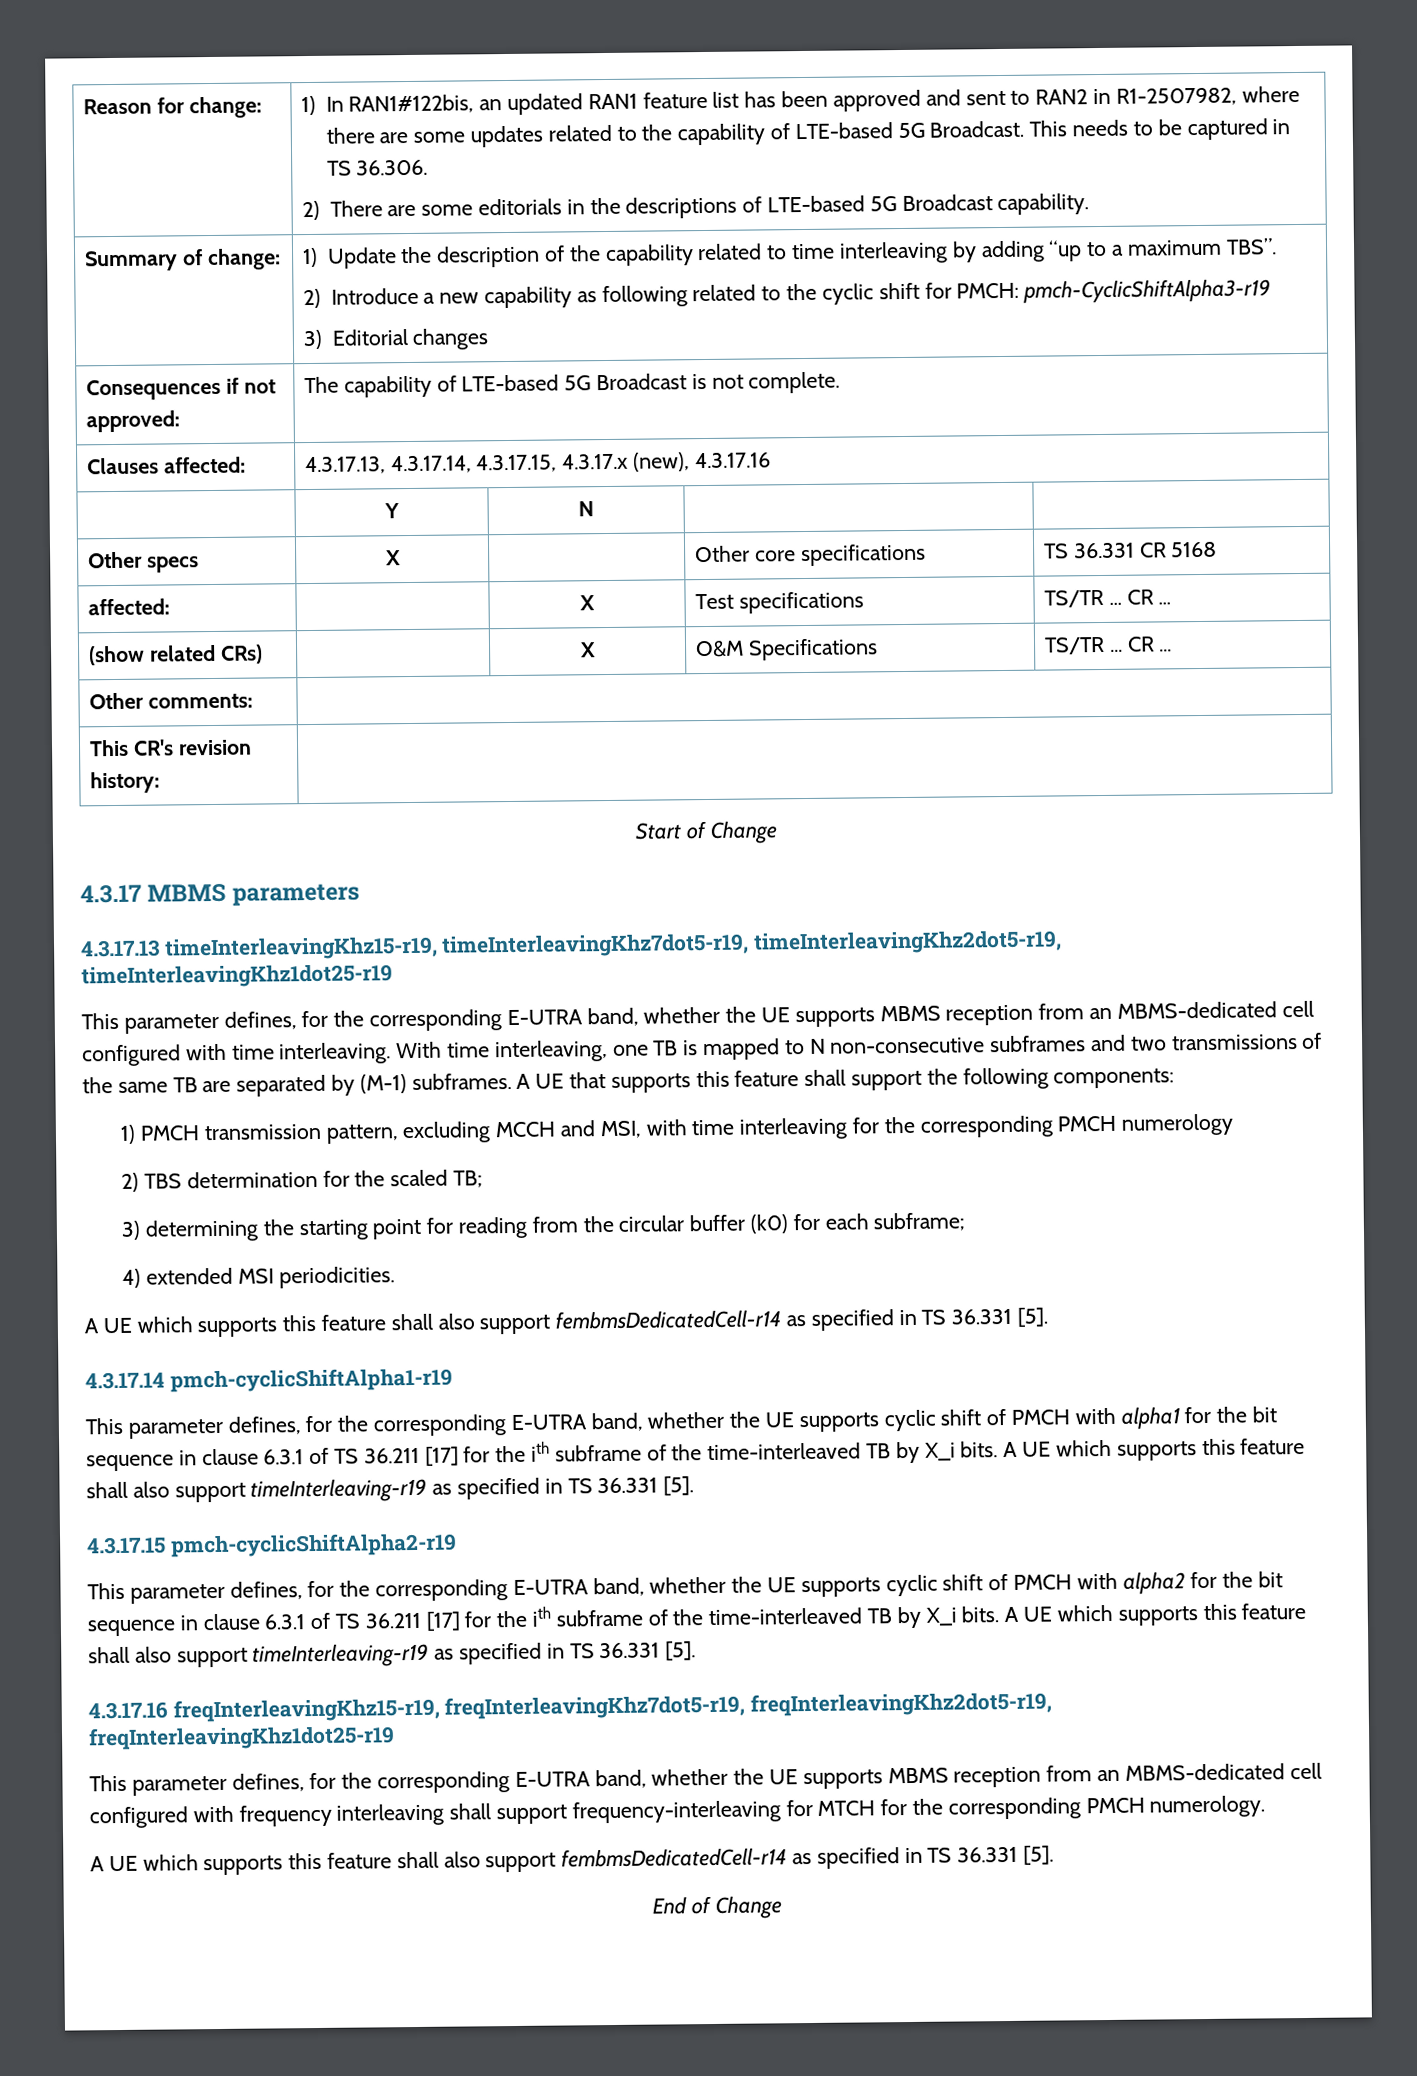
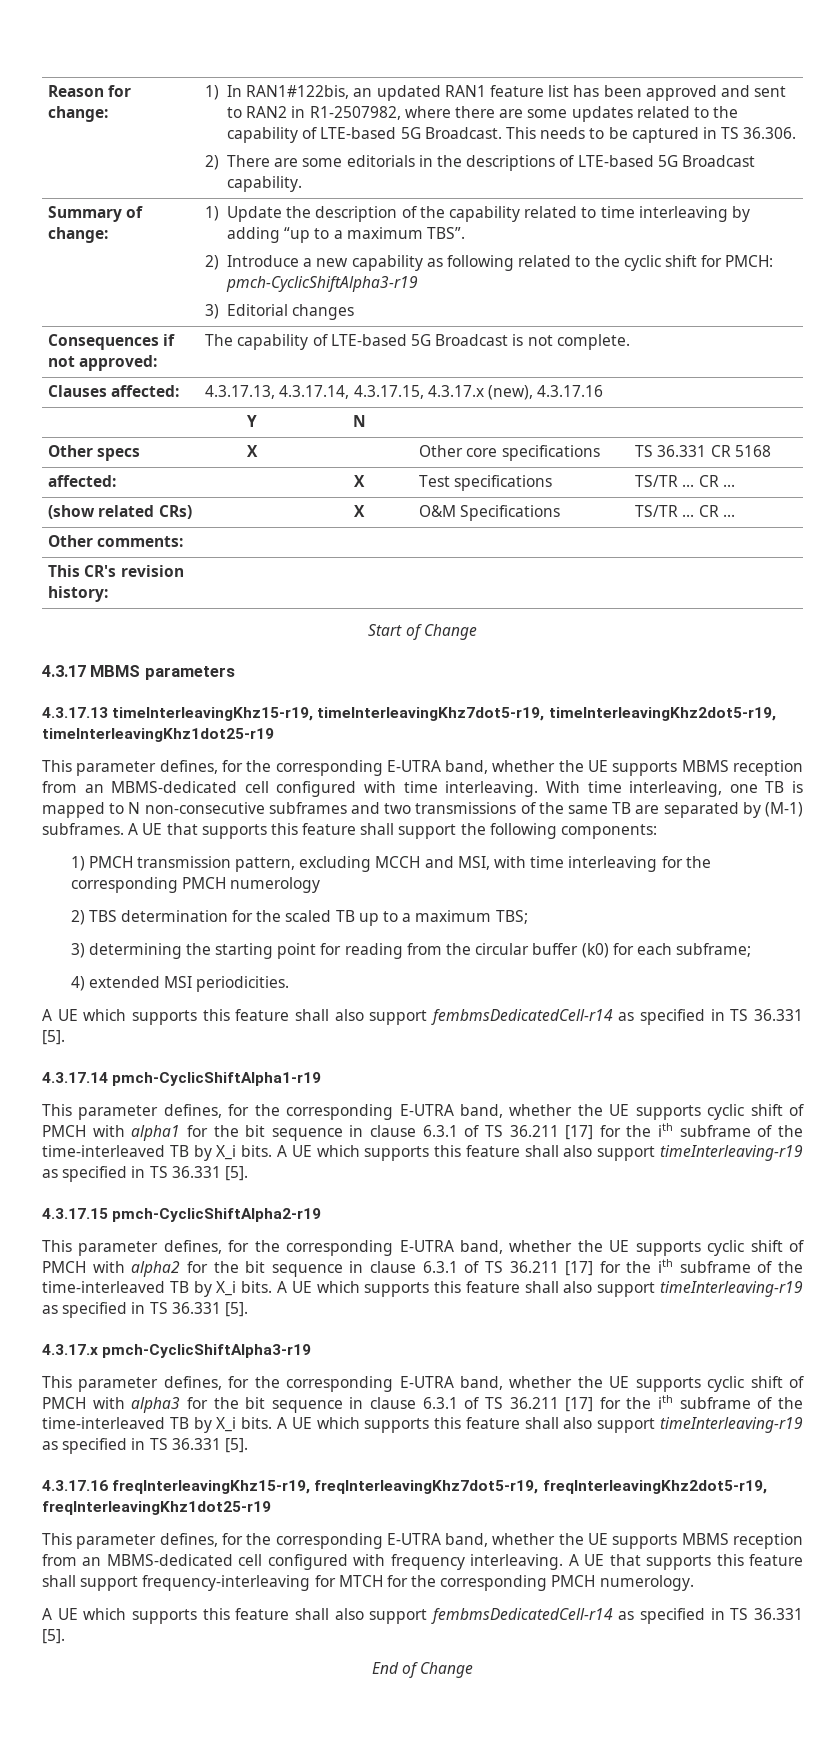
[452,1170,483,1188] TB; -> [335,910,528,926] TB up to a maximum TBS;
[169,1367,453,1393] pmch-cyclicShiftAlpha1-r19 -> [112,1072,322,1086] pmch-CyclicShiftAlpha1-r19
[170,1532,457,1558] pmch-cyclicShiftAlpha2-r19 -> [112,1208,322,1222] pmch-CyclicShiftAlpha2-r19
(697, 1651) none -> [42,1344,312,1358] [42,1376,805,1392] [42,1395,804,1413] [42,1417,804,1433] [42,1438,248,1454] // 4.3.17.x pmch-CyclicShiftAlpha3-r19 // This parameter defines, for the corresponding E-UTRA band, whether the UE supports cyclic shift of PMCH with alpha3 for the bit sequence in clause 6.3.1 of TS 36.211 [17] for the ith subframe of the time-interleaved TB by X_i bits. A UE which supports this feature shall also support timeInterleaving-r19 as specified in TS 36.331 [5].
[336,1803,445,1826] interleaving -> [470,1554,803,1570] interleaving. A UE that supports this feature

